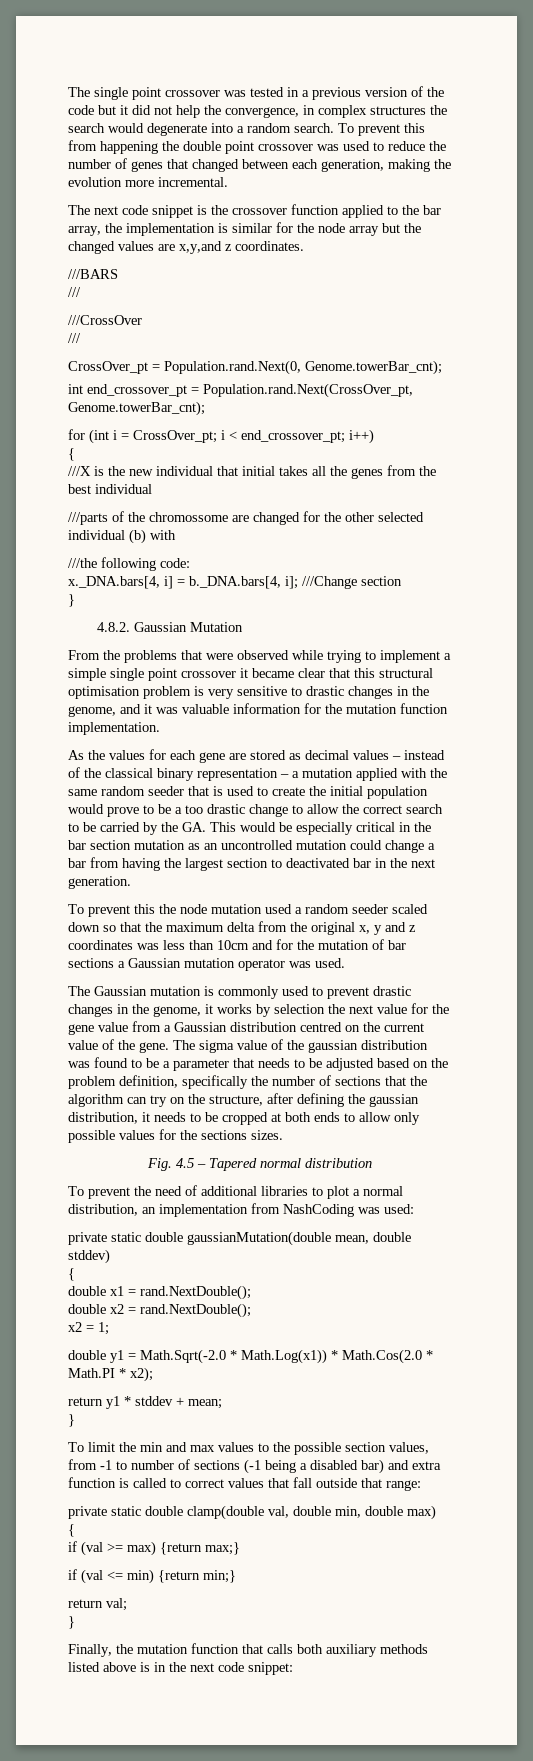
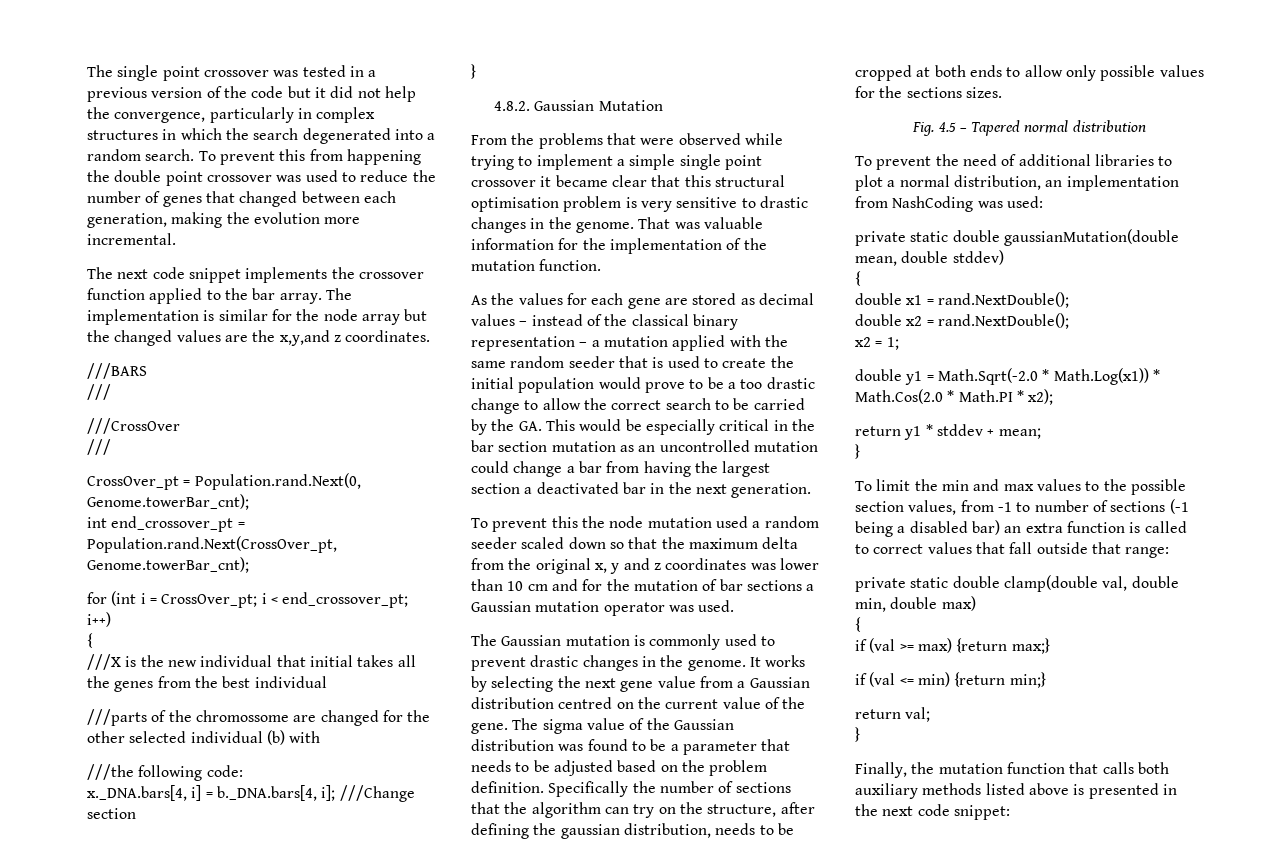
(299, 112) none -> [209,107,294,123] particularly
[430,105,447,115] [68,123,207,136] the search would degenerate -> [162,128,391,144] in which the search degenerated
[197,205,207,215] is -> [245,267,328,283] implements
[68,223,122,236] array, the -> [279,288,352,304] array. The
(175, 247) none -> [252,330,276,342] the
[68,704,152,717] genome, and it -> [575,217,671,233] genome. That
[346,703,448,714] [68,722,160,735] mutation function implementation. -> [609,238,767,254] [471,259,602,271] implementation of the mutation function.
[271,859,282,868] to -> [524,487,533,494] a
[163,940,249,950] less than 10cm -> [779,558,819,570] [471,579,548,591] lower than 10 cm
[153,1004,213,1017] genome, it -> [687,657,761,671] genome. It
[274,1003,449,1014] selection the next value for the -> [491,676,616,692] selecting the next
[308,1040,358,1053] gaussian -> [673,719,734,730] Gaussian
[119,1075,248,1089] definition, specifically -> [471,781,629,797] definition. Specifically
[142,1112,150,1122] it -> (711, 830) none
[388,1460,409,1470] and -> [1004,526,1022,533] an
(150, 1667) none -> [1088,783,1159,799] presented

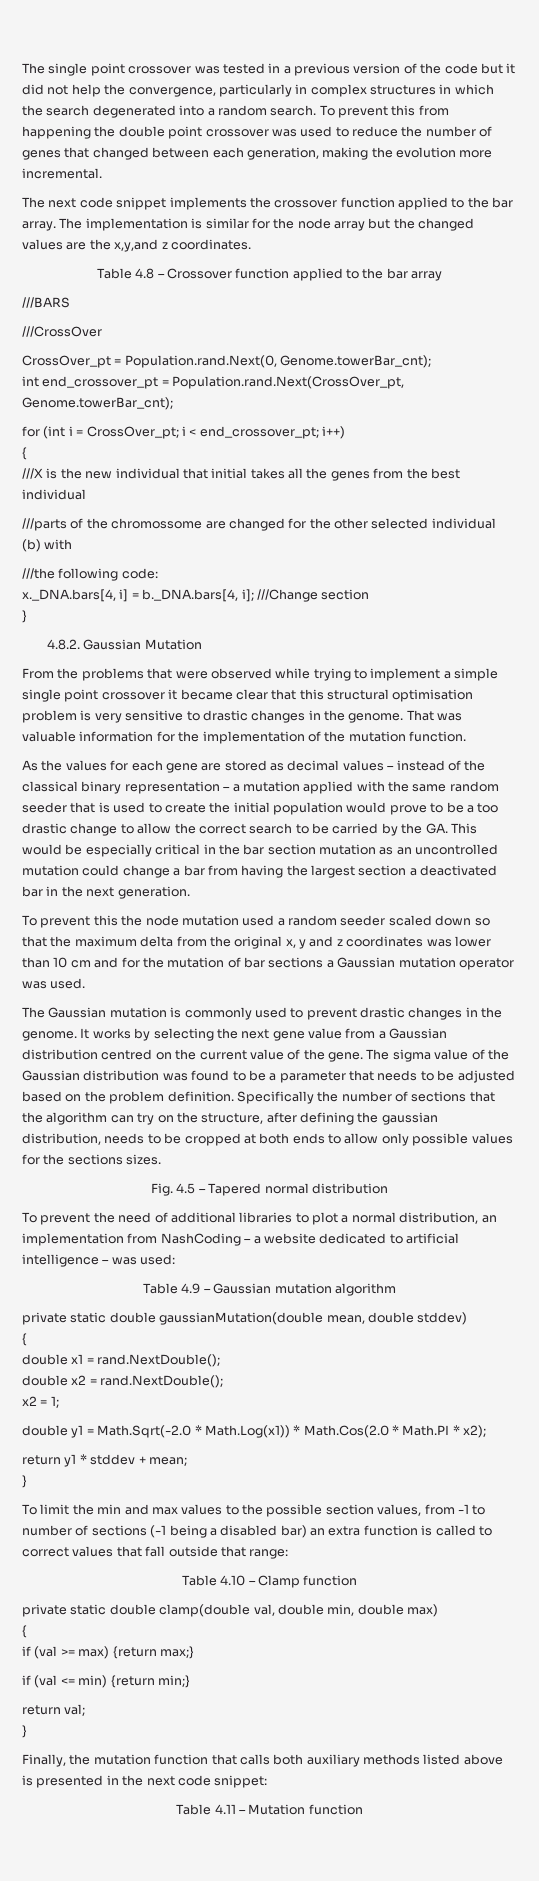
(431, 336) none -> [96,268,443,281] // Table 4.8 – Crossover function applied to the bar array
[87,384,111,400] // /// -> (70, 302) none
[87,439,111,455] // /// -> (102, 331) none
[977,196,1043,208] was used: -> [244,1233,459,1244] [22,1254,176,1267] [143,1283,396,1296] – a website dedicated to artificial intelligence – was used: // Table 4.9 – Gaussian mutation algorithm
(1170, 552) none -> [181,1575,358,1588] // Table 4.10 – Clamp function
(1010, 812) none -> [176,1804,363,1815] // Table 4.11 – Mutation function

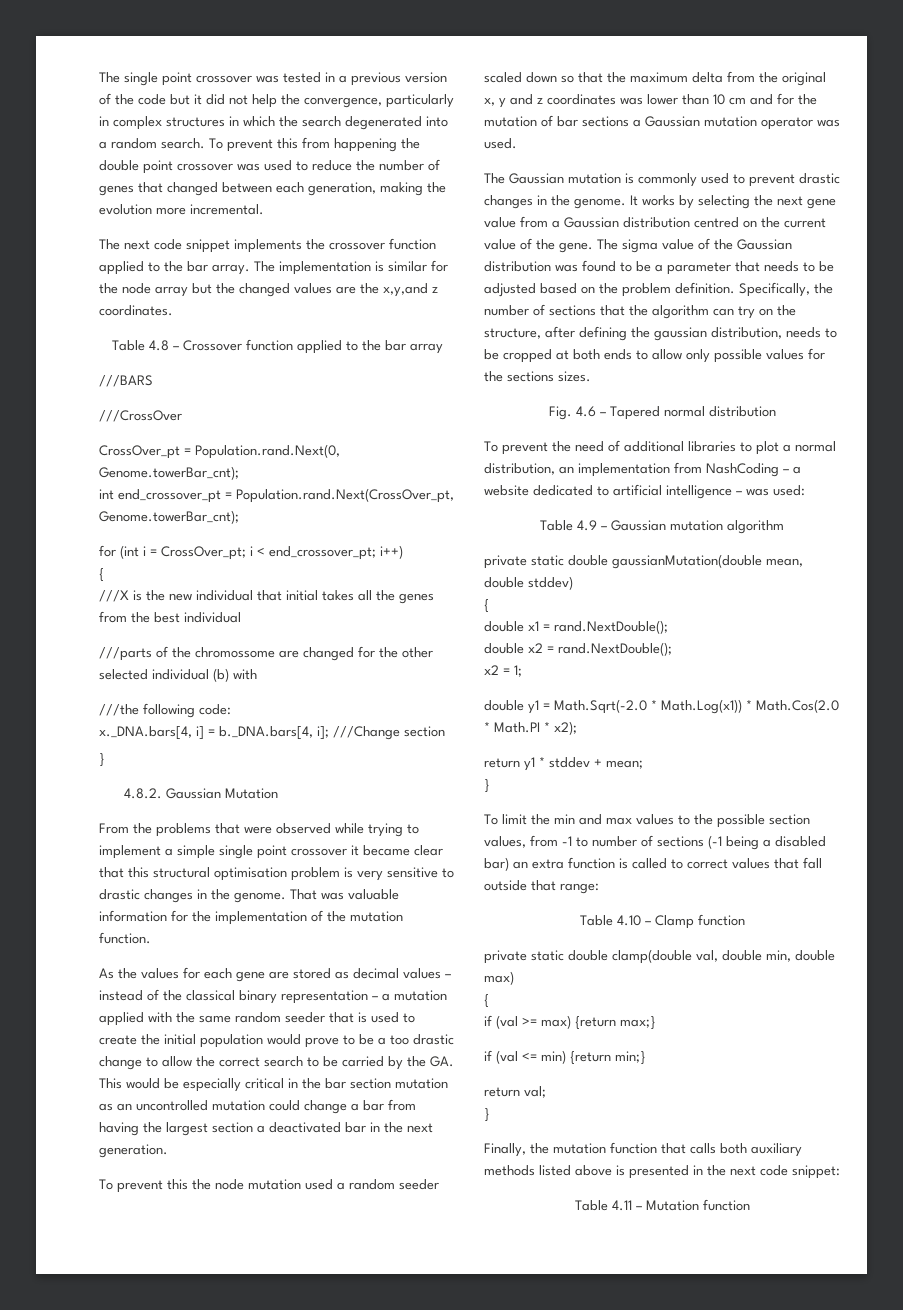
[236,1091,314,1104] Specifically -> [739,282,810,297] Specifically,
[176,1183,196,1194] 4.5 -> [575,406,596,417] 4.6

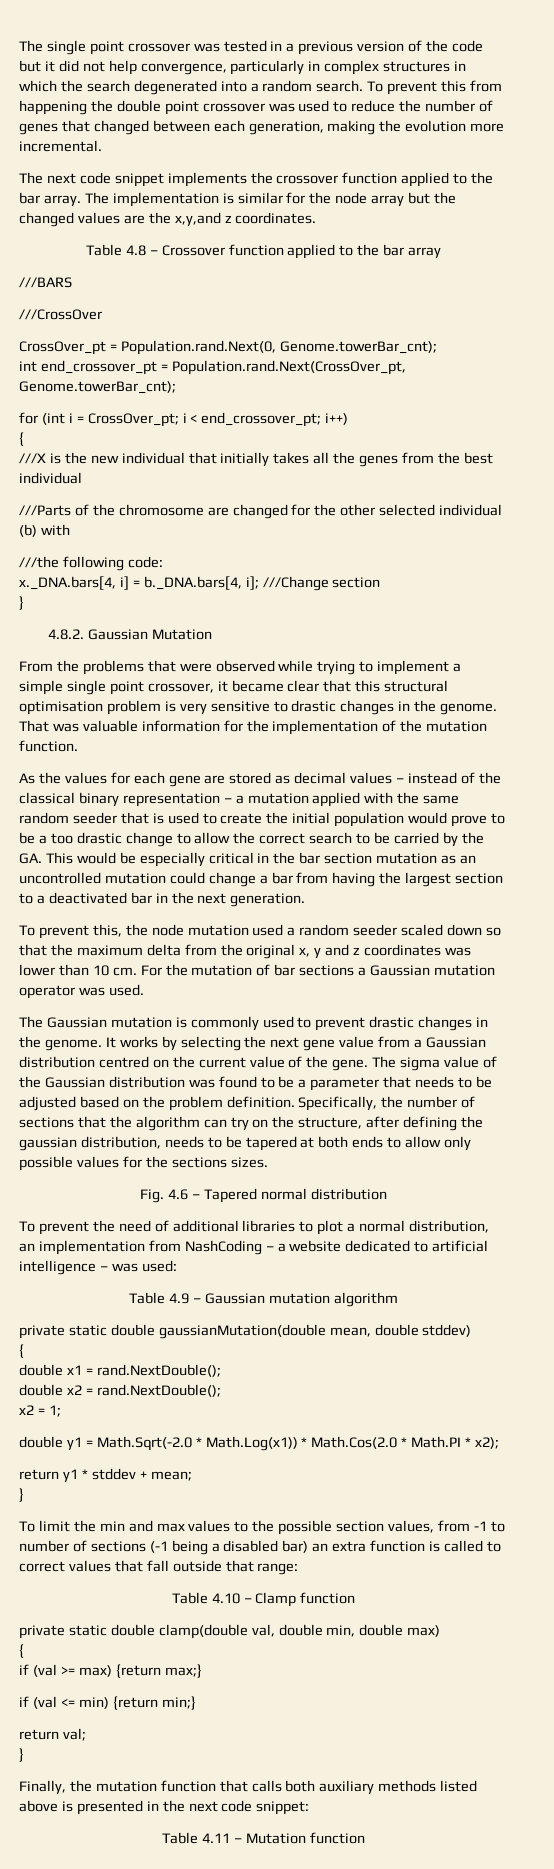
[281,94,300,105] the -> (137, 67) none
[286,590,318,601] initial -> [220,452,270,467] initially
[99,646,275,661] ///parts of the chromossome -> [19,504,204,516] ///Parts of the chromosome
[291,848,347,856] crossover -> [147,683,214,693] crossover,
(253, 1127) none -> [19,893,33,904] to
[167,1179,188,1190] this -> [92,924,122,937] this,
[729,93,794,105] cm and for -> [112,965,162,976] cm. For
[503,349,552,363] cropped -> [245,1136,297,1151] tapered

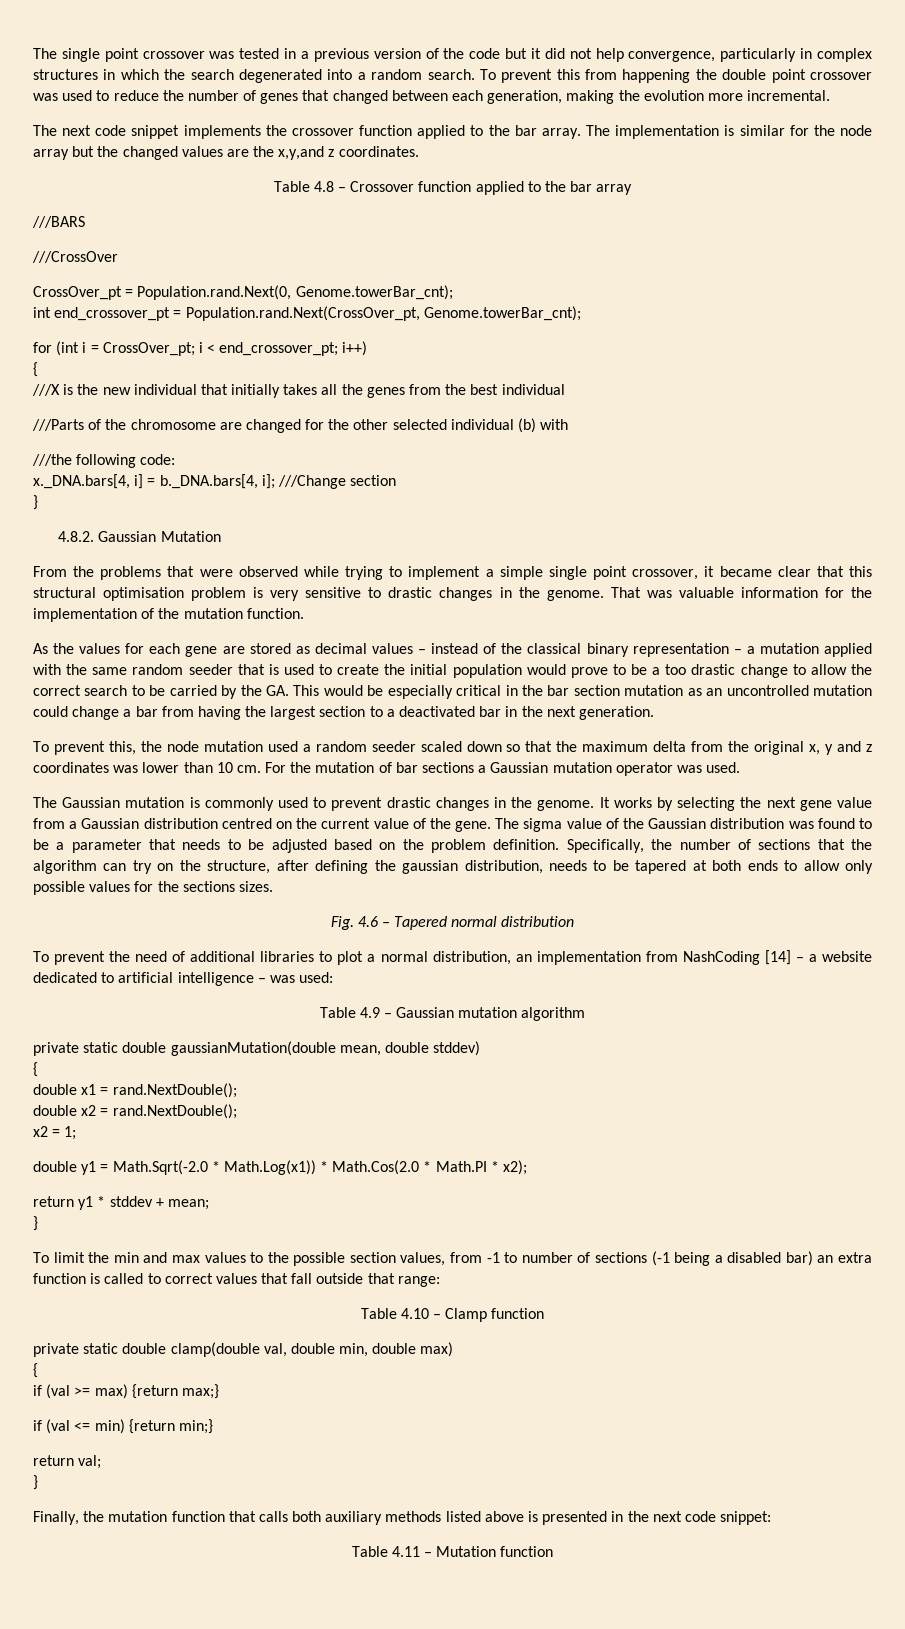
(262, 1247) none -> [764,950,791,965] [14]

